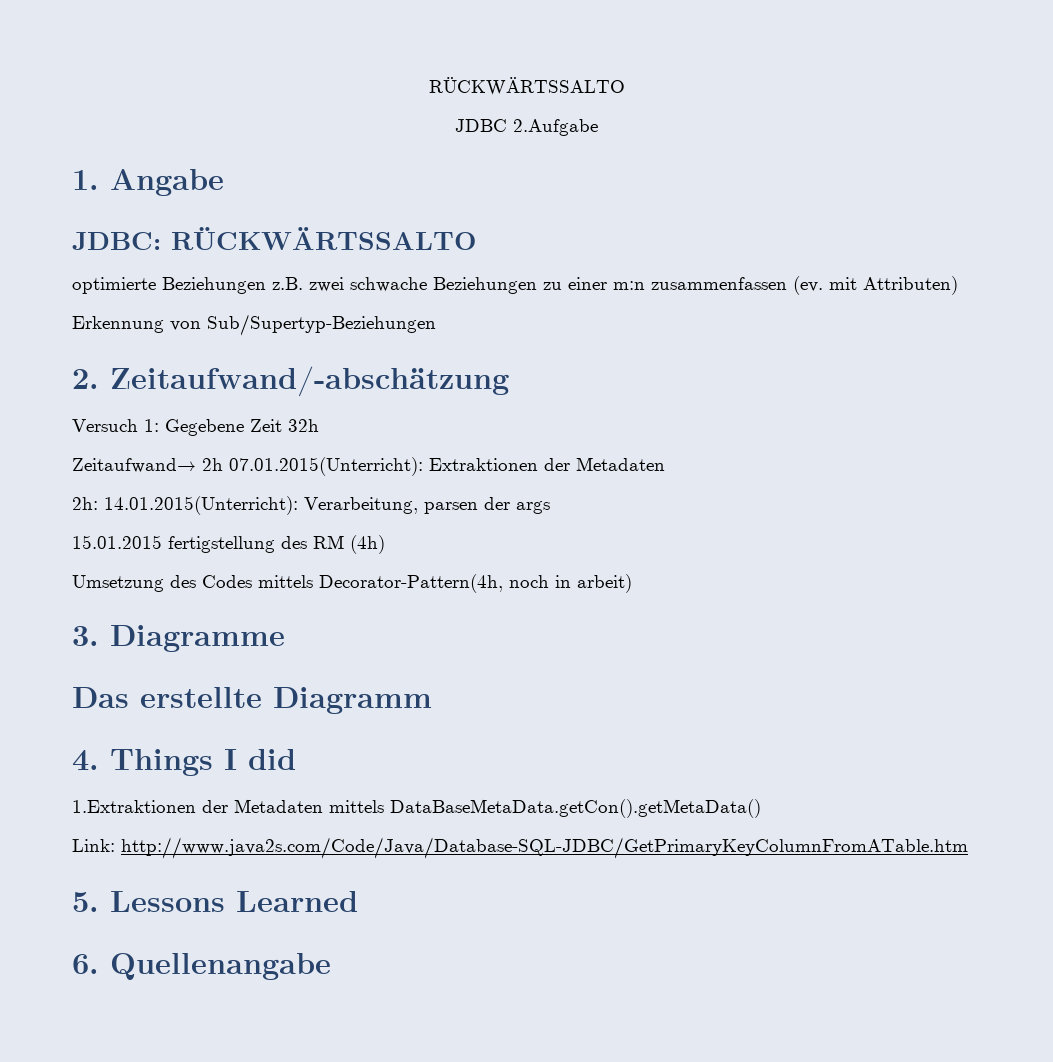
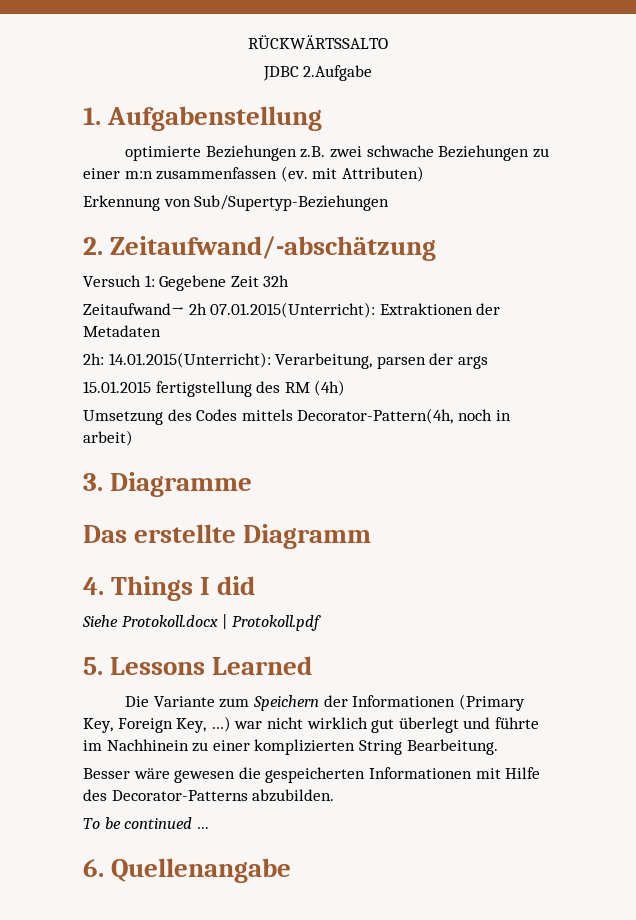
[110,169,224,196] [72,227,476,250] Angabe // JDBC: RÜCKWÄRTSSALTO -> [107,106,323,131] Aufgabenstellung
[72,799,761,818] [72,837,968,859] [72,891,358,912] 1.Extraktionen der Metadaten mittels DataBaseMetaData.getCon().getMetaData() // Link: http://www.java2s.com/Code/Java/Database-SQL-JDBC/GetPrimaryKeyColumnFromATable.htm // 5. Lessons Learned -> [82,614,321,631] [83,656,313,675] [125,694,525,711] [83,716,539,733] [83,739,498,755] [83,767,541,783] [83,789,335,802] [83,817,209,829] Siehe Protokoll.docx | Protokoll.pdf // 5. Lessons Learned // Die Variante zum Speichern der Informationen (Primary Key, Foreign Key, …) war nicht wirklich gut überlegt und führte im Nachhinein zu einer komplizierten String Bearbeitung. // Besser wäre gewesen die gespeicherten Informationen mit Hilfe des Decorator-Patterns abzubilden. // To be continued …

